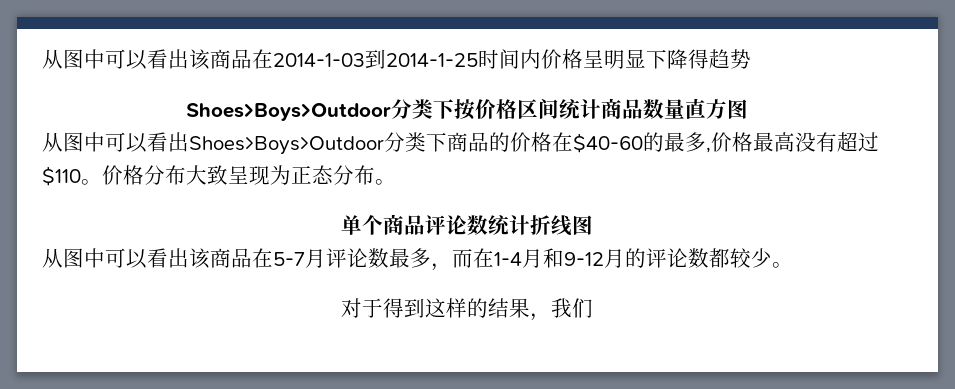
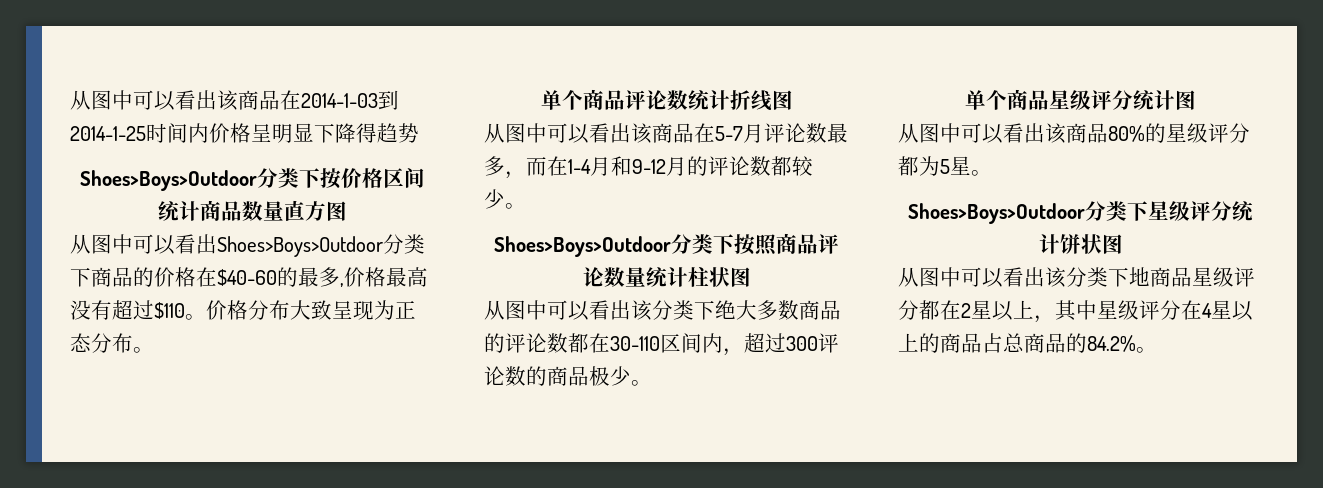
[341,298,593,321] 对于得到这样的结果，我们 -> [494,233,839,257] [582,267,751,287] [484,300,841,321] [484,333,839,356] [484,366,652,386] [965,89,1196,110] [898,123,1250,144] [898,156,992,176] [908,201,1254,224] [1038,234,1123,254] [898,267,1255,288] [898,300,1253,323] [898,333,1157,353] Shoes>Boys>Outdoor分类下按照商品评论数量统计柱状图 // 从图中可以看出该分类下绝大多数商品的评论数都在30-110区间内，超过300评论数的商品极少。 // 单个商品星级评分统计图 // 从图中可以看出该商品80%的星级评分都为5星。 // Shoes>Boys>Outdoor分类下星级评分统计饼状图 // 从图中可以看出该分类下地商品星级评分都在2星以上，其中星级评分在4星以上的商品占总商品的84.2%。

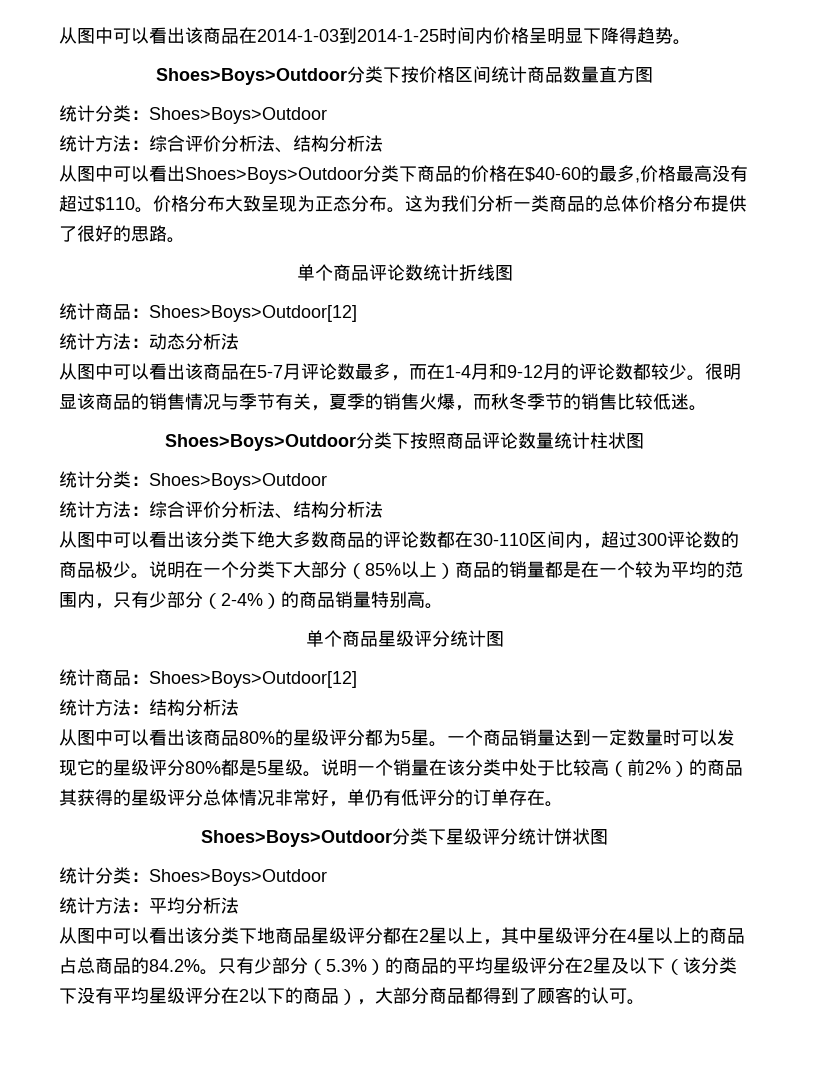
(419, 133) none -> [673,39,691,45] 。
(347, 211) none -> [59,105,327,124] [59,135,383,153] // 统计分类：Shoes>Boys>Outdoor // 统计方法：综合评价分析法、结构分析法
(154, 350) none -> [405,195,747,212] [59,225,185,243] 这为我们分析一类商品的总体价格分布提供了很好的思路。
(793, 100) none -> [59,303,357,322] [59,333,239,350] // 统计商品：Shoes>Boys>Outdoor[12] // 统计方法：动态分析法
(526, 206) none -> [705,363,741,380] [59,393,707,411] 很明显该商品的销售情况与季节有关，夏季的销售火爆，而秋冬季节的销售比较低迷。
(751, 277) none -> [59,471,327,490] [59,501,383,519] // 统计分类：Shoes>Boys>Outdoor // 统计方法：综合评价分析法、结构分析法
(652, 383) none -> [149,561,743,579] [59,591,443,609] 说明在一个分类下大部分（85%以上）商品的销量都是在一个较为平均的范围内，只有少部分（2-4%）的商品销量特别高。
(1196, 100) none -> [59,669,357,688] [59,699,239,716] // 统计商品：Shoes>Boys>Outdoor[12] // 统计方法：结构分析法
(992, 173) none -> [447,729,735,746] [59,759,743,777] [59,789,563,807] 一个商品销量达到一定数量时可以发现它的星级评分80%都是5星级。说明一个销量在该分类中处于比较高（前2%）的商品其获得的星级评分总体情况非常好，单仍有低评分的订单存在。
(1123, 244) none -> [59,867,327,886] [59,897,239,914] // 统计分类：Shoes>Boys>Outdoor // 统计方法：平均分析法
(1157, 350) none -> [218,957,737,975] [59,987,645,1005] 只有少部分（5.3%）的商品的平均星级评分在2星及以下（该分类下没有平均星级评分在2以下的商品），大部分商品都得到了顾客的认可。

